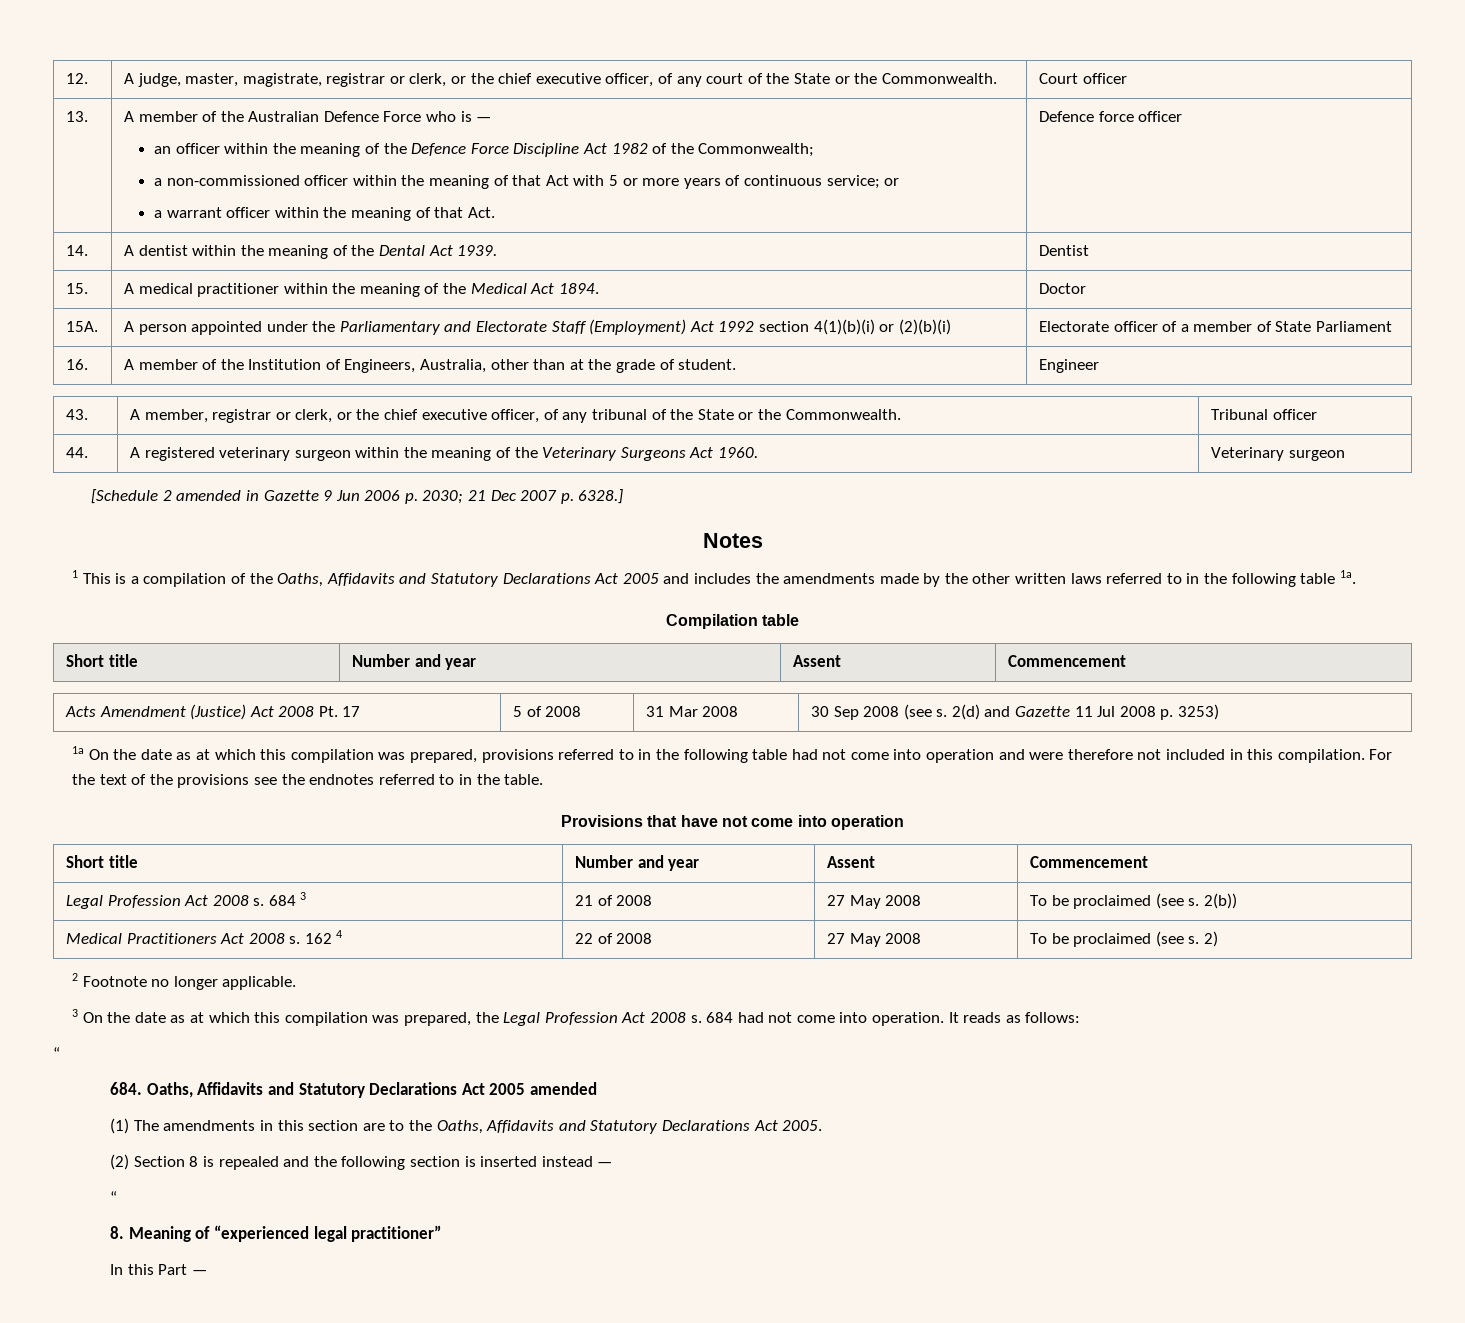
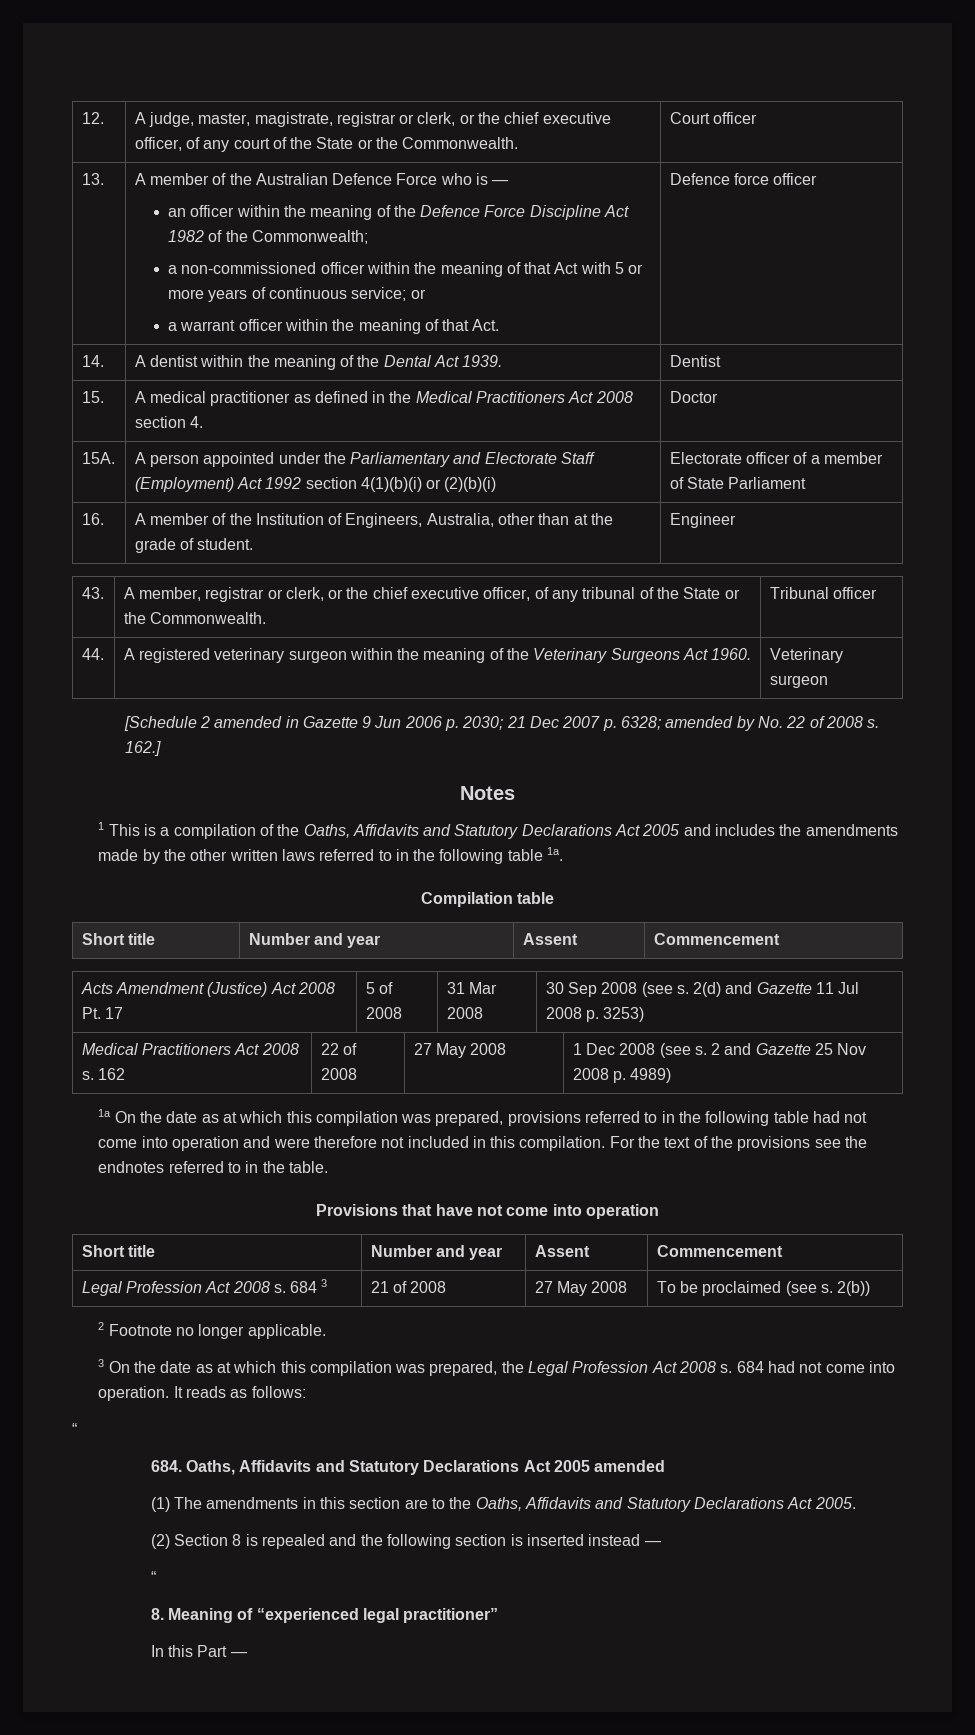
[283,283,599,297] within the meaning of the Medical Act 1894. -> [293,391,633,403] [134,416,203,428] as defined in the Medical Practitioners Act 2008 section 4.
[578,489,624,504] 6328.] -> [621,716,880,731] [124,741,161,756] 6328; amended by No. 22 of 2008 s. 162.]
(1220, 712) none -> [81,1043,299,1055] [81,1068,125,1080] [320,1043,357,1055] [320,1068,357,1080] [413,1043,507,1058] [572,1043,867,1058] [572,1068,672,1083] // Medical Practitioners Act 2008 s. 162 | 22 of 2008 | 27 May 2008 | 1 Dec 2008 (see s. 2 and Gazette 25 Nov 2008 p. 4989)
[65,930,343,944] [574,933,653,944] [826,933,922,947] [1029,931,1218,947] // Medical Practitioners Act 2008 s. 162 4 | 22 of 2008 | 27 May 2008 | To be proclaimed (see s. 2) -> (871, 1288) none

